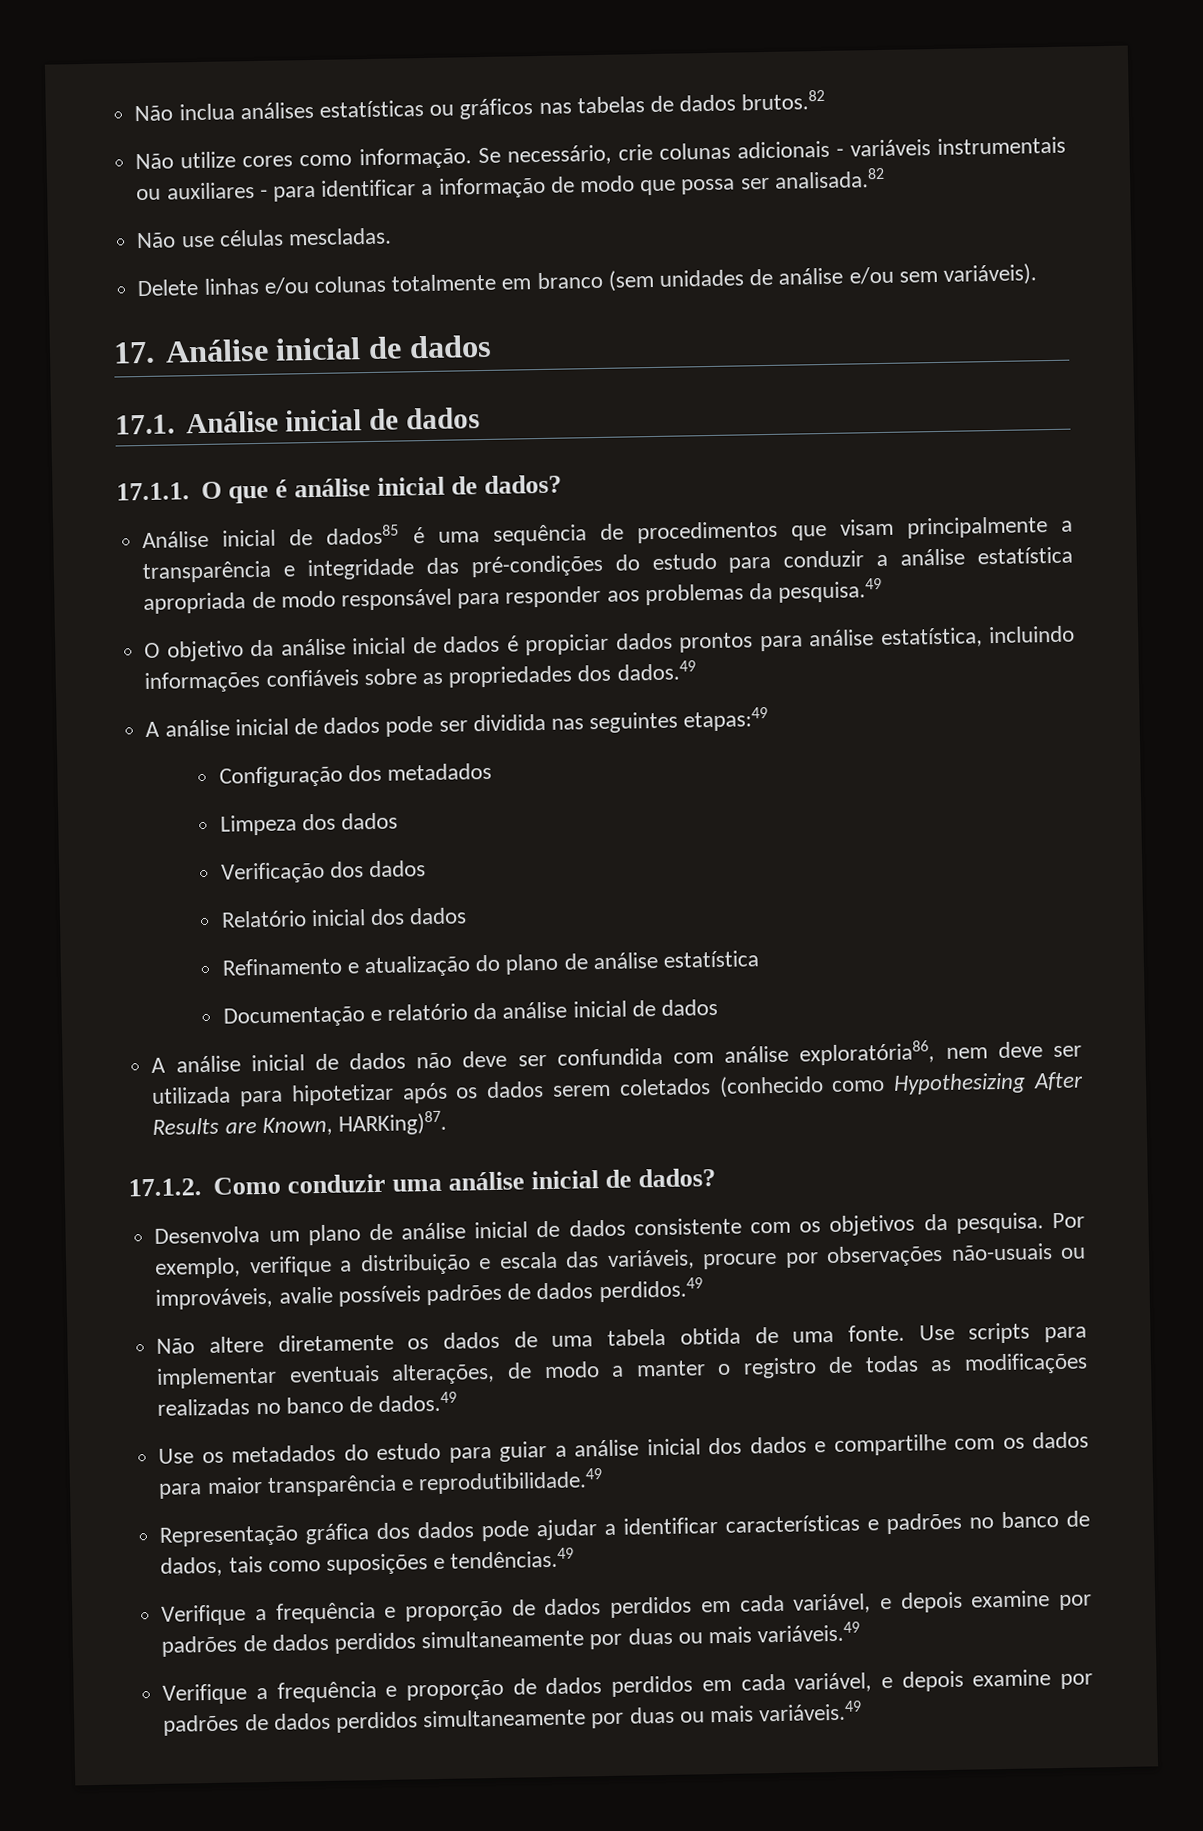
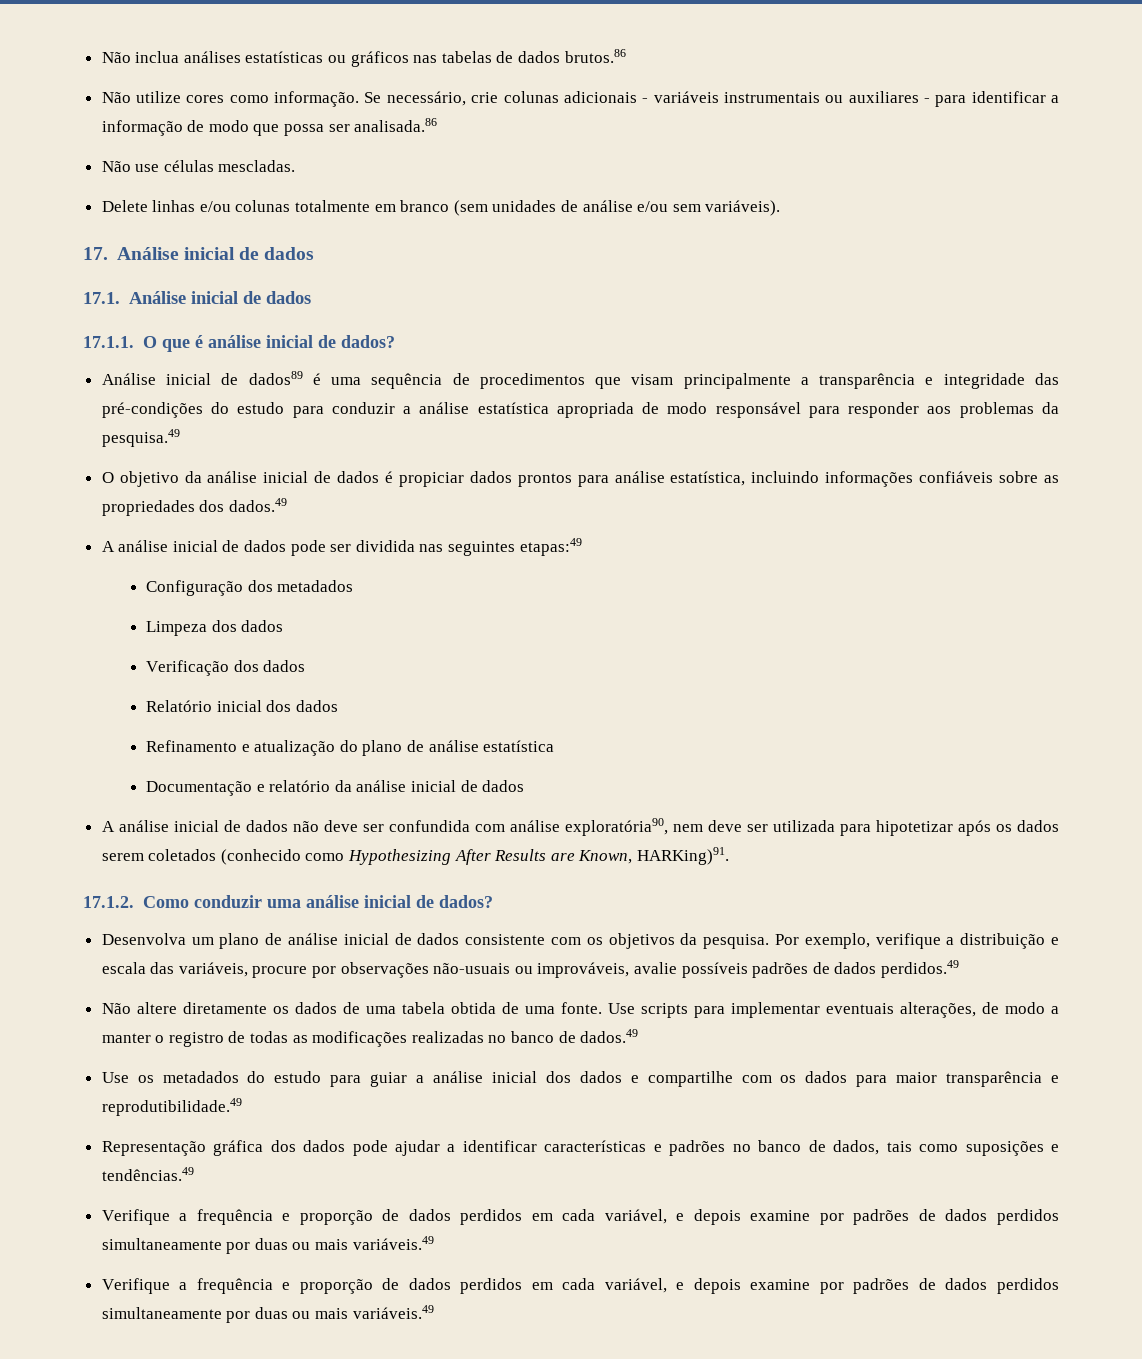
[741,89,826,111] brutos.82 -> [564,49,626,63] brutos.86
[773,167,885,189] analisada.82 -> [354,118,438,132] analisada.86
[326,524,400,545] dados85 -> [248,371,303,385] dados89
[799,1040,936,1066] exploratória86, -> [564,818,668,836] exploratória90,
[337,1110,447,1136] HARKing)87. -> [637,847,730,865] HARKing)91.

